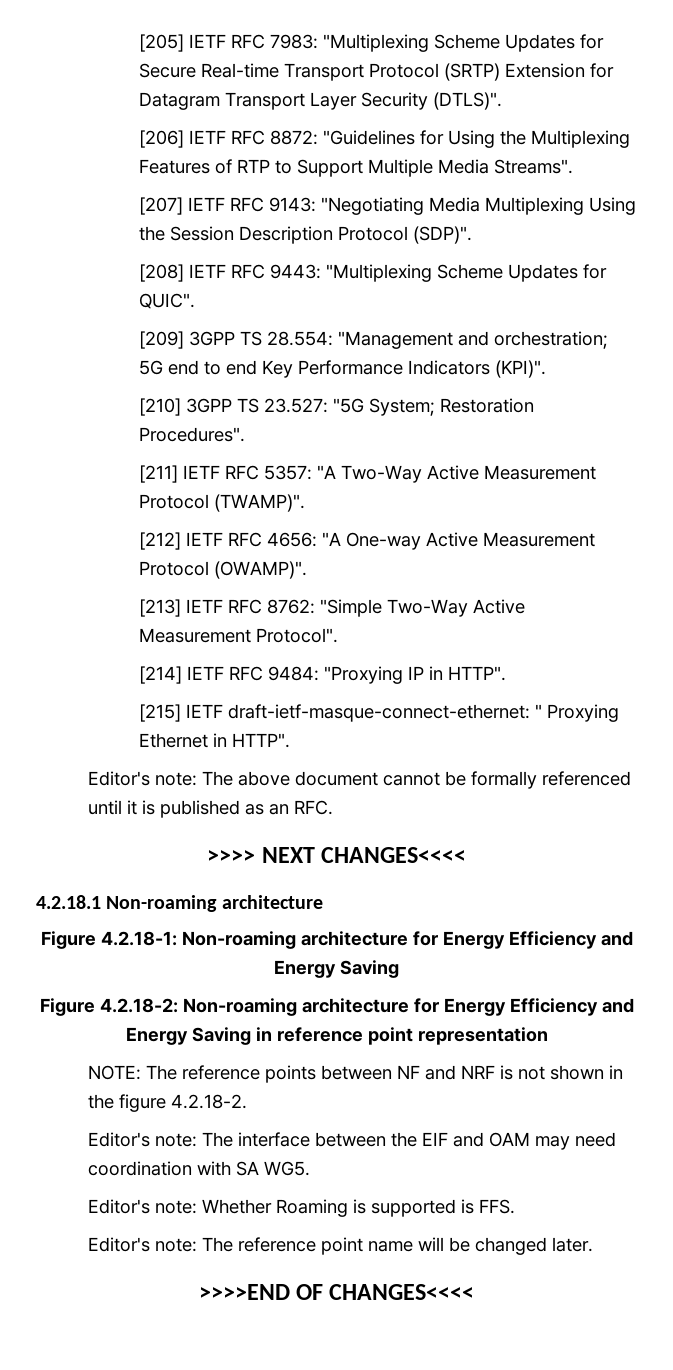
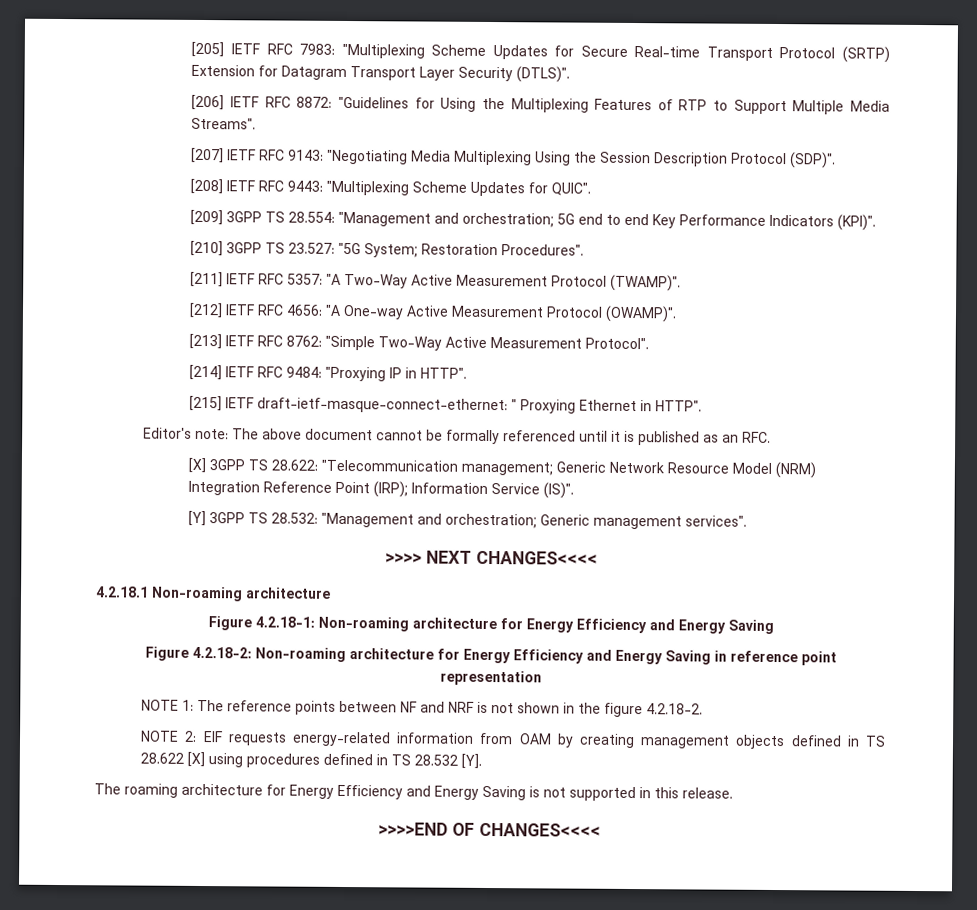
(333, 807) none -> [188,457,817,479] [188,480,575,499] [188,510,748,530] // [X] 3GPP TS 28.622: "Telecommunication management; Generic Network Resource Model (NRM) Integration Reference Point (IRP); Information Service (IS)". // [Y] 3GPP TS 28.532: "Management and orchestration; Generic management services".
[87,1065,141,1080] NOTE: -> [141,699,195,711] NOTE 1:
[87,1132,616,1150] [87,1161,310,1176] [87,1199,515,1217] [87,1237,593,1255] Editor's note: The interface between the EIF and OAM may need coordination with SA WG5. // Editor's note: Whether Roaming is supported is FFS. // Editor's note: The reference point name will be changed later. -> [140,730,886,750] [140,751,483,769] [94,783,733,802] NOTE 2: EIF requests energy-related information from OAM by creating management objects defined in TS 28.622 [X] using procedures defined in TS 28.532 [Y]. // The roaming architecture for Energy Efficiency and Energy Saving is not supported in this release.

